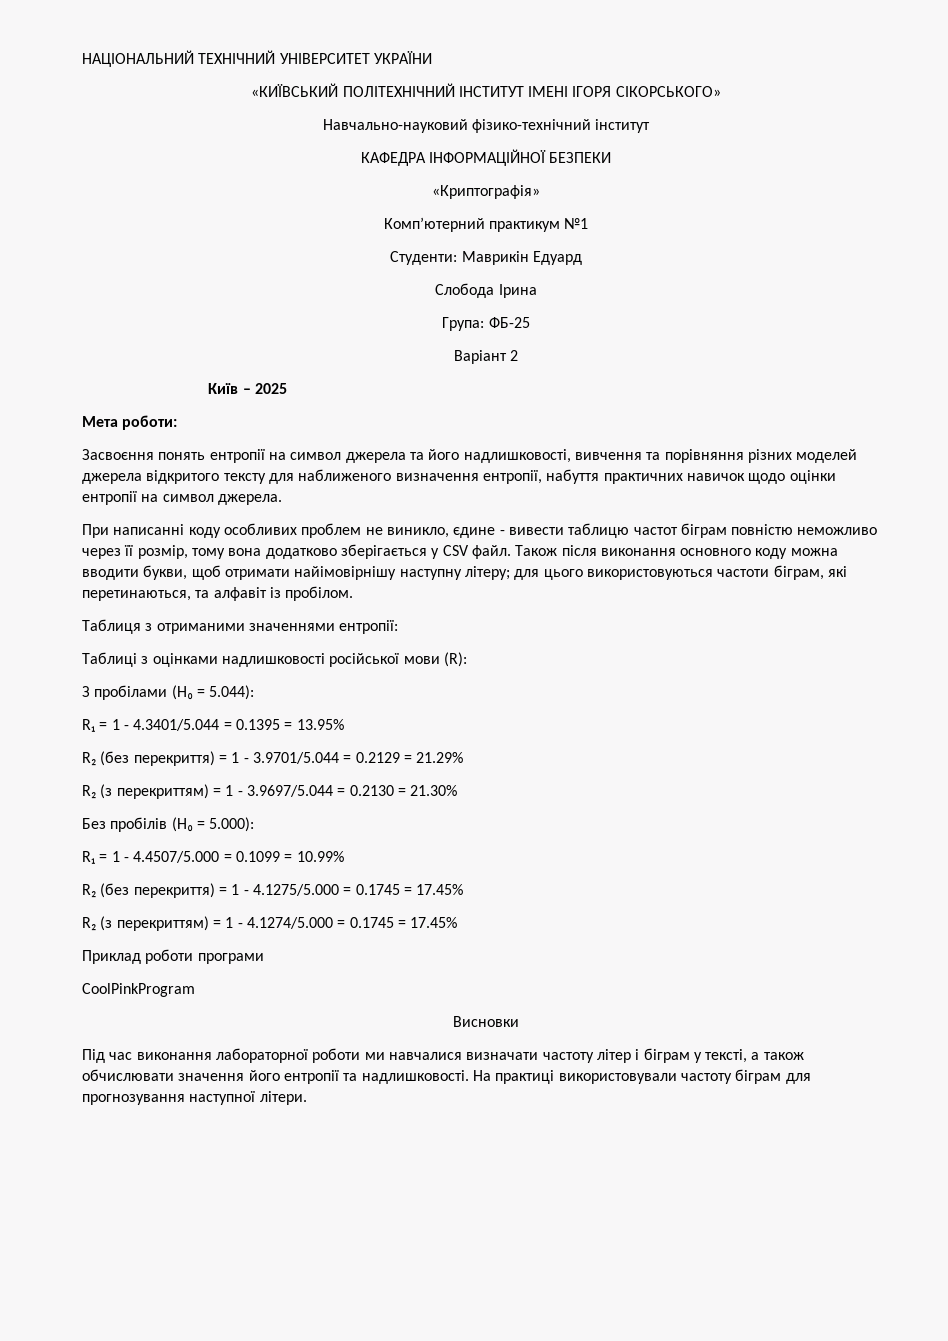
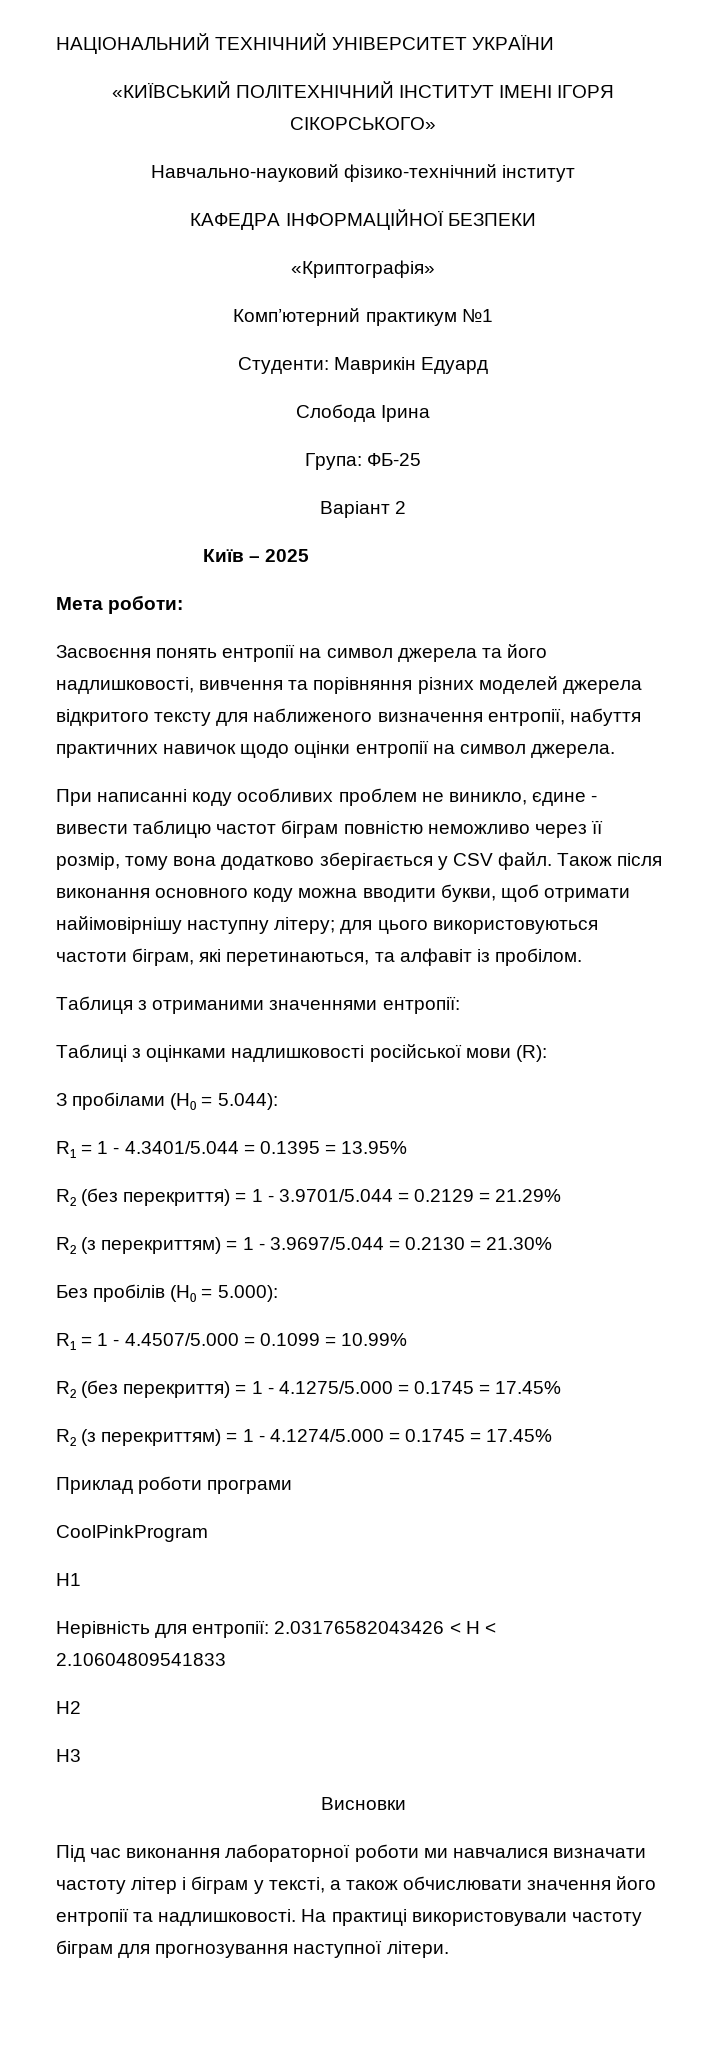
(195, 990) none -> [56,1573,81,1586] [56,1620,496,1638] [56,1653,226,1666] [56,1701,81,1714] [56,1749,81,1762] // H1 // Нерівність для ентропії: 2.03176582043426 < H < 2.10604809541833 // H2 // H3

